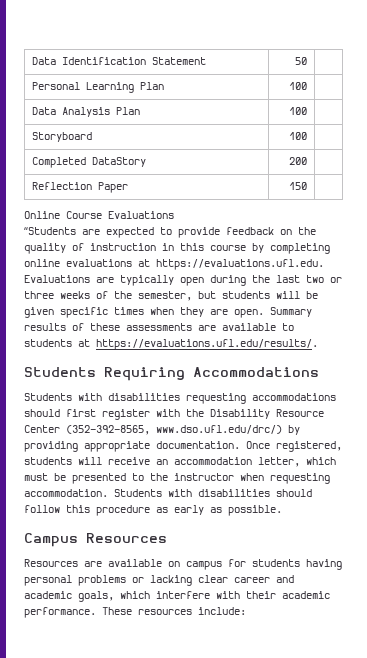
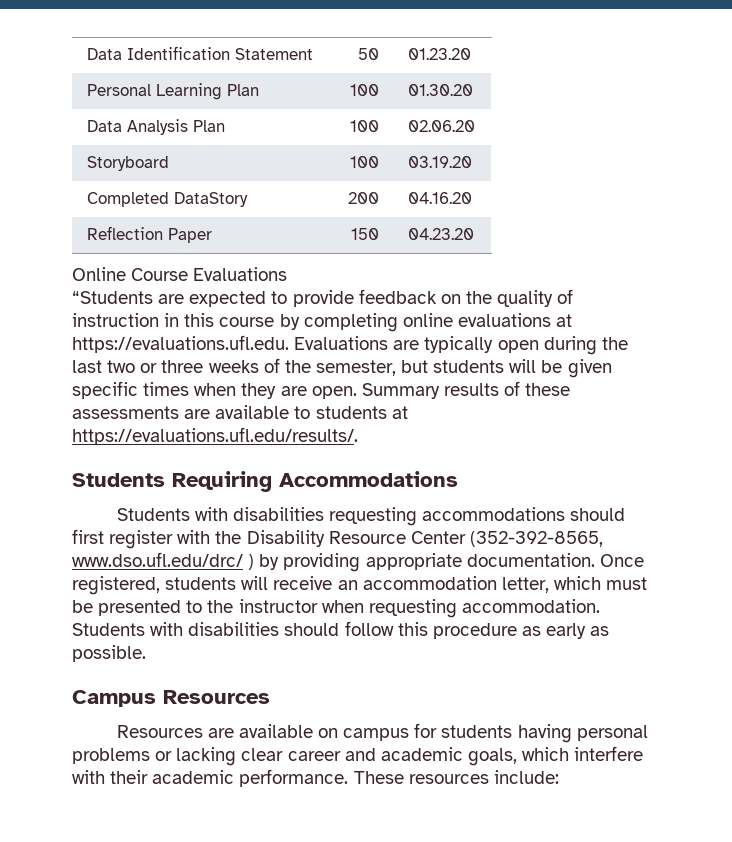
(308, 61) none -> [408,48,472,60] 01.23.20
(308, 86) none -> [408,84,474,96] 01.30.20
(308, 111) none -> [408,120,476,132] 02.06.20
(308, 136) none -> [408,156,473,168] 03.19.20
(308, 161) none -> [408,192,473,204] 04.16.20
(308, 186) none -> [408,228,475,240] 04.23.20
[156,425,282,434] www.dso.ufl.edu/drc/) -> [72,552,255,570] www.dso.ufl.edu/drc/ )

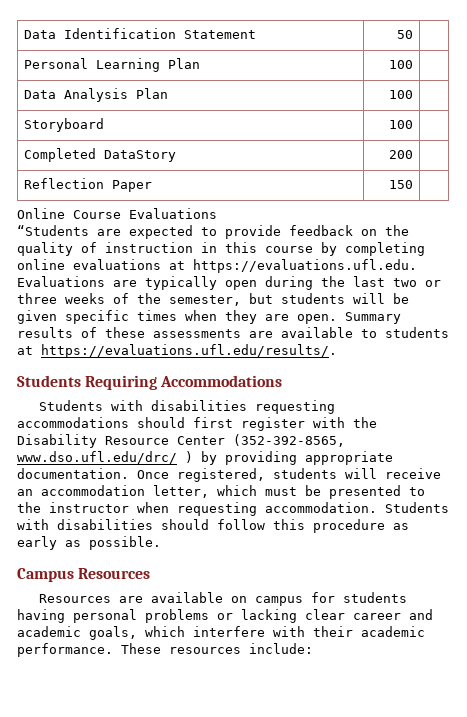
[408,48,472,60] 01.23.20 -> (413, 34) none
[408,84,474,96] 01.30.20 -> (413, 64) none
[408,120,476,132] 02.06.20 -> (413, 94) none
[408,156,473,168] 03.19.20 -> (413, 124) none
[408,192,473,204] 04.16.20 -> (413, 154) none
[408,228,475,240] 04.23.20 -> (413, 184) none

